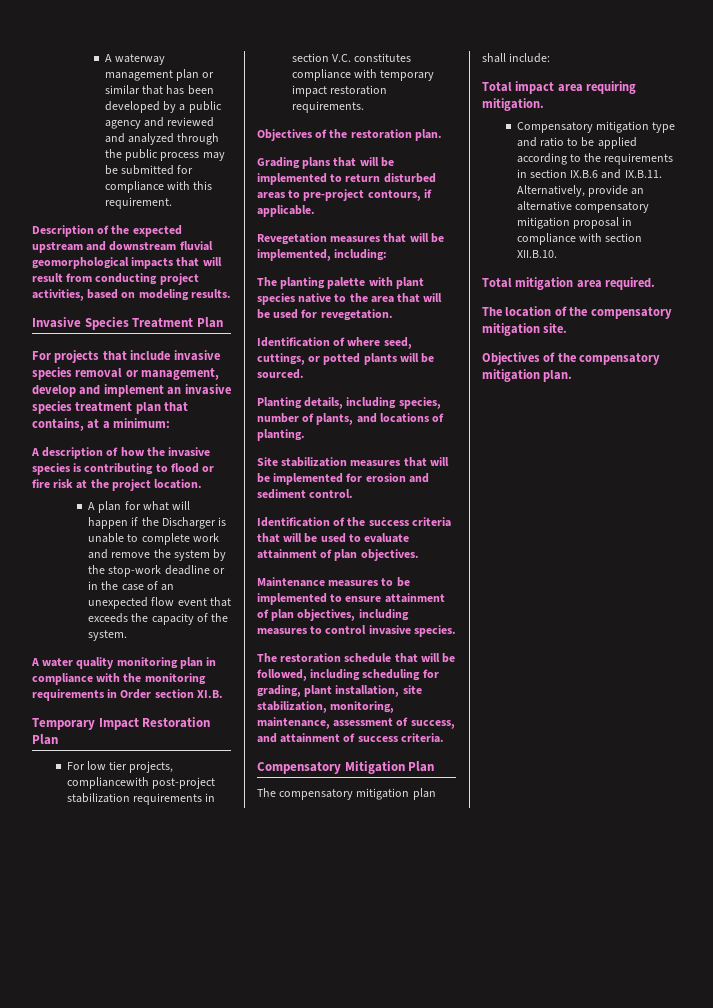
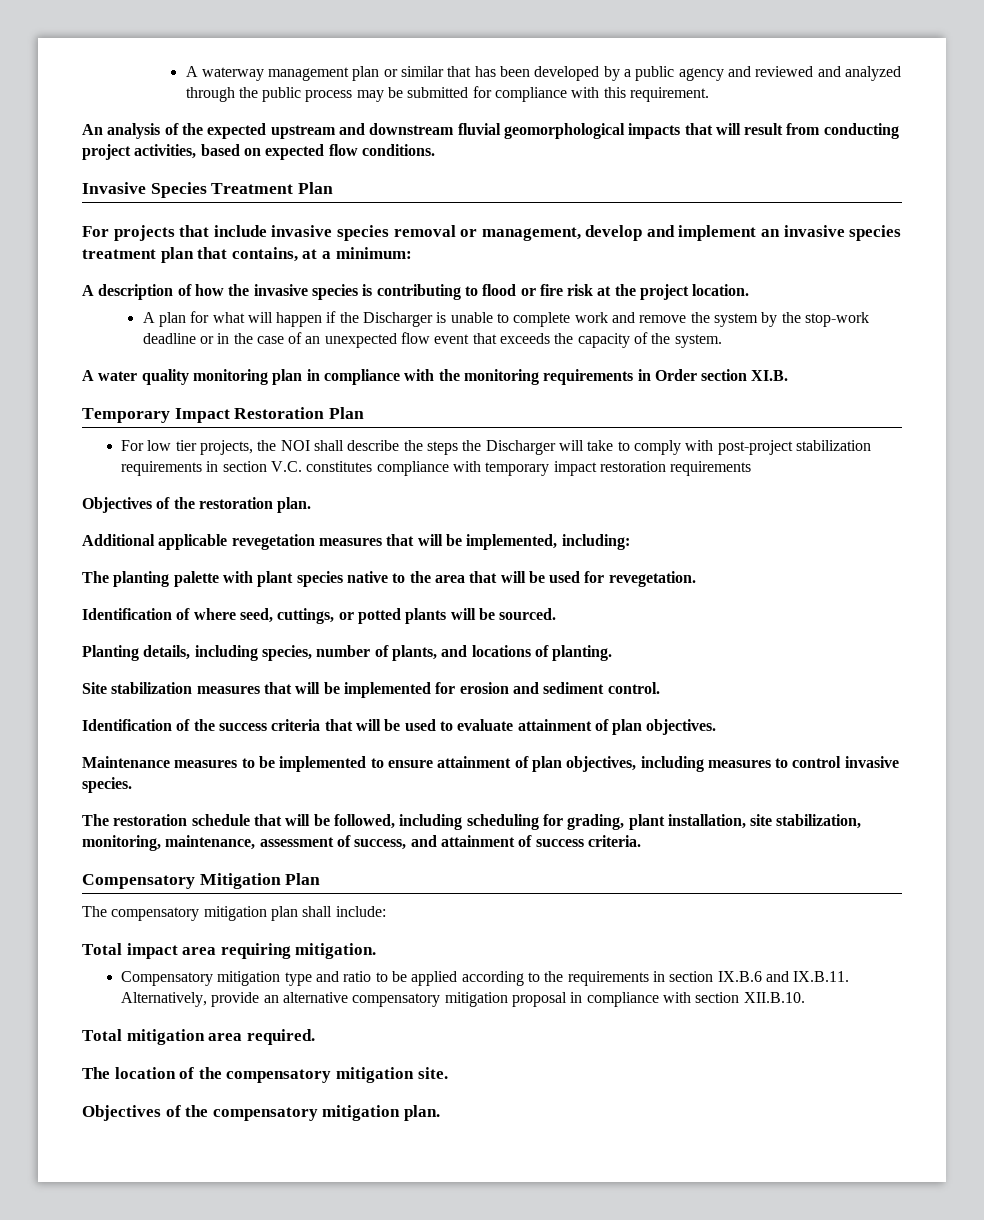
[32,225,94,237] Description -> [82,123,161,139] An analysis
[138,289,231,301] modeling results. -> [265,144,435,160] expected flow conditions.
[66,777,149,789] compliancewith -> [257,440,714,455] the NOI shall describe the steps the Discharger will take to comply with
[291,101,364,113] requirements. -> [670,461,752,476] requirements
[257,157,394,169] [257,173,436,185] [257,189,432,201] [257,205,315,217] [257,233,327,245] Grading plans that will be implemented to return disturbed areas to pre-project contours, if applicable. // Revegetation -> [82,534,315,550] Additional applicable revegetation

